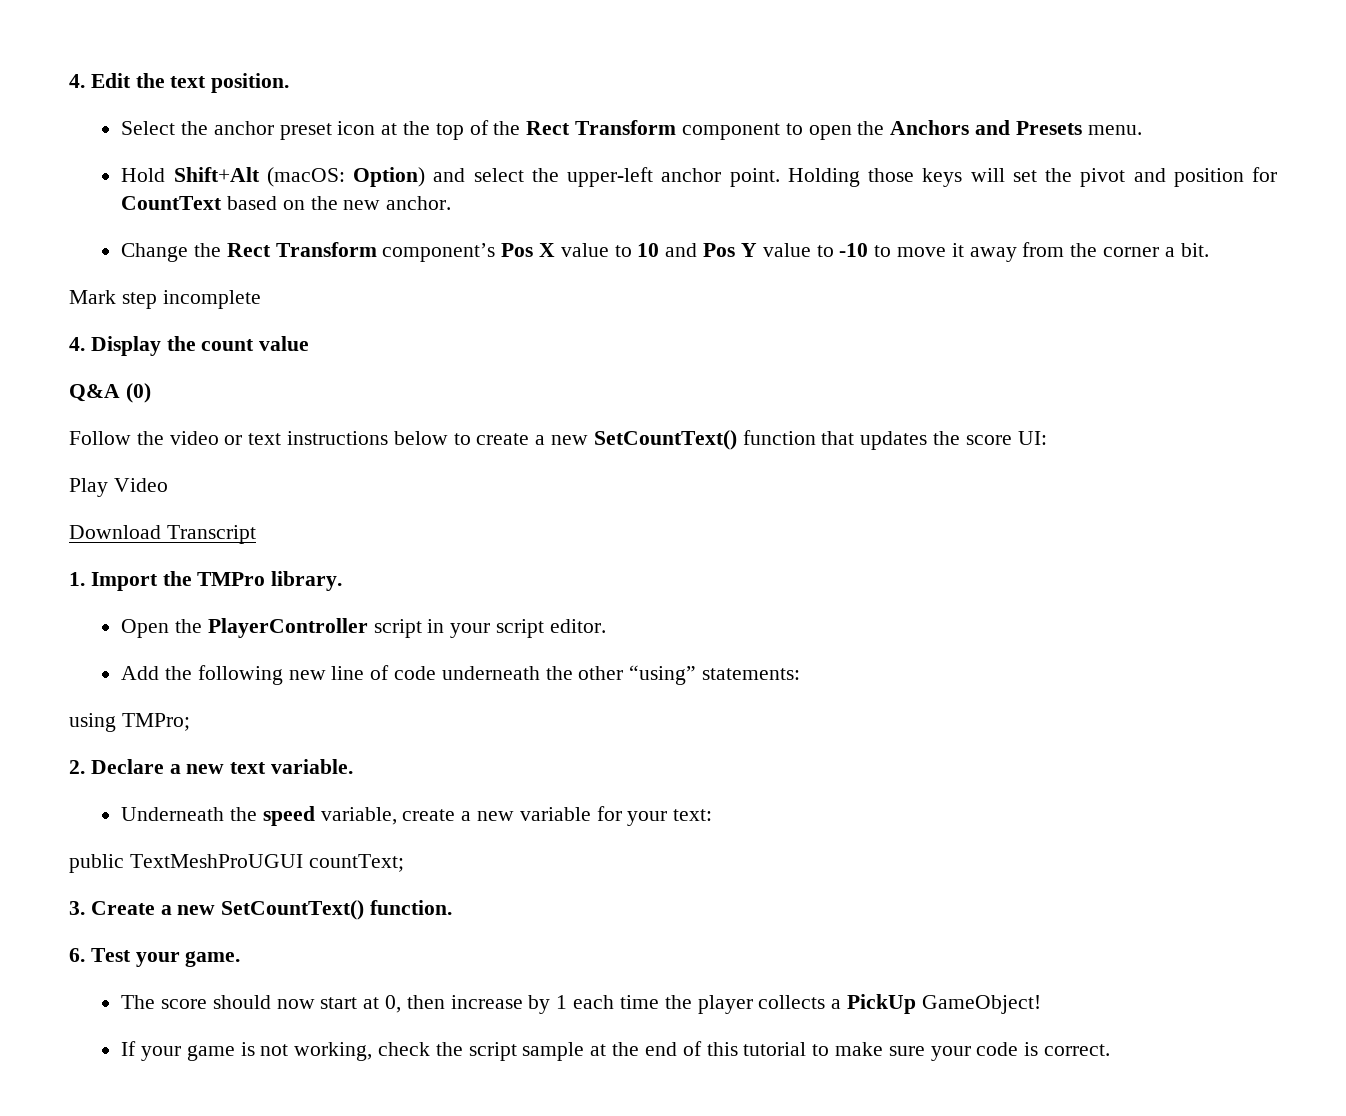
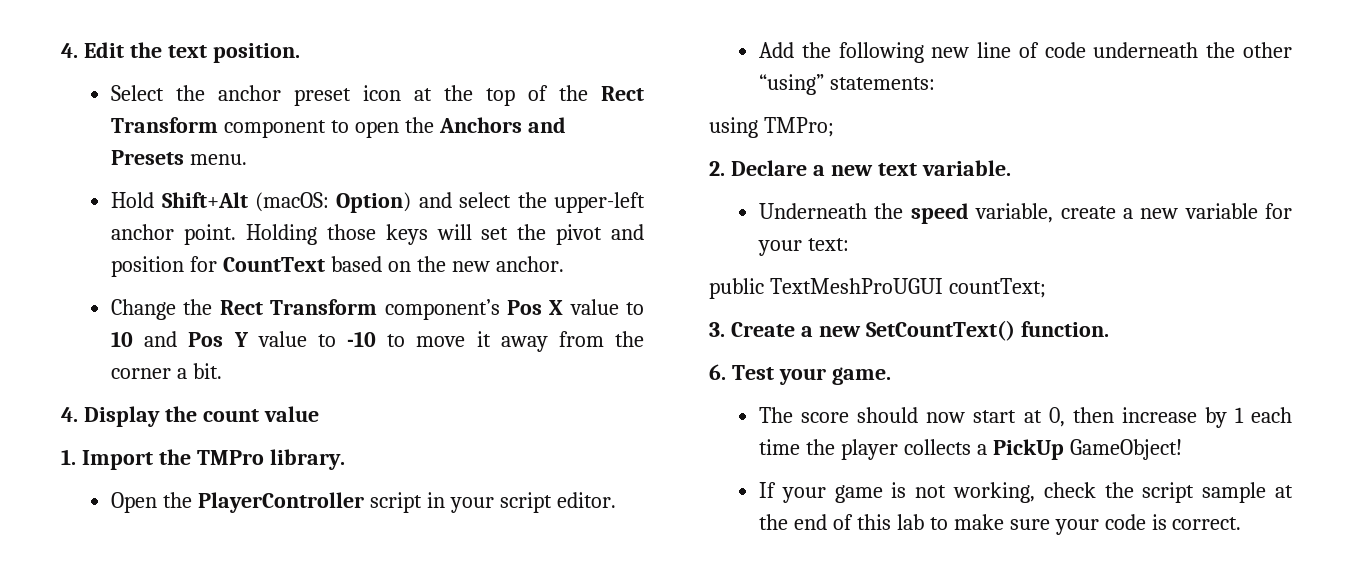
[69,290,261,309] // Mark step incomplete -> (222, 371) none
[69,383,151,403] [69,430,1047,450] [69,478,168,497] [69,525,256,544] // Q&A (0) // Follow the video or text instructions below to create a new SetCountText() function that updates the score UI: // Play Video // Download Transcript -> (319, 414) none
[743,1042,807,1056] tutorial -> [896,514,924,530] lab

